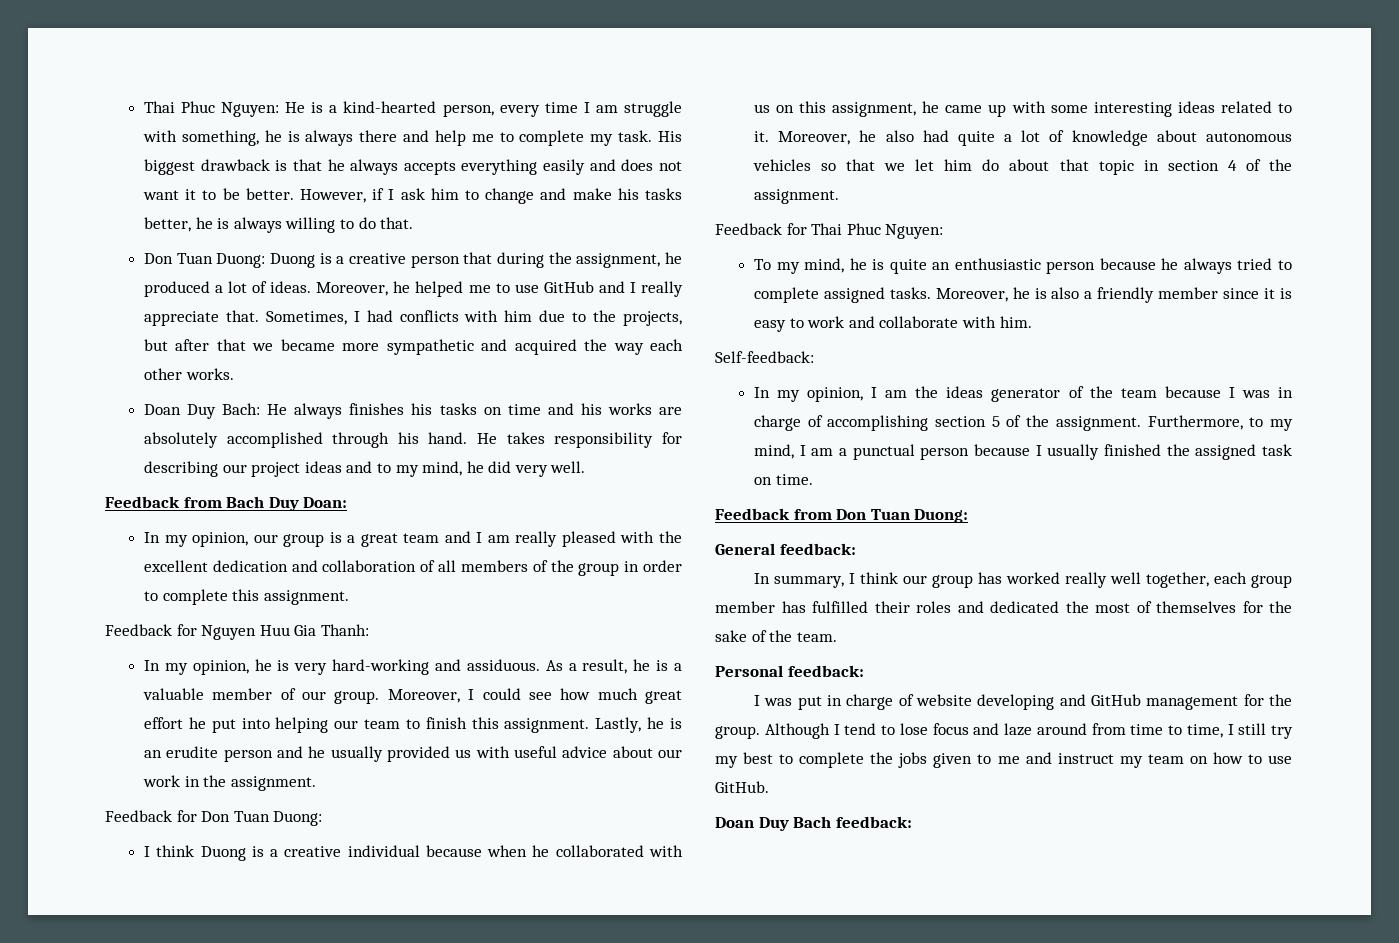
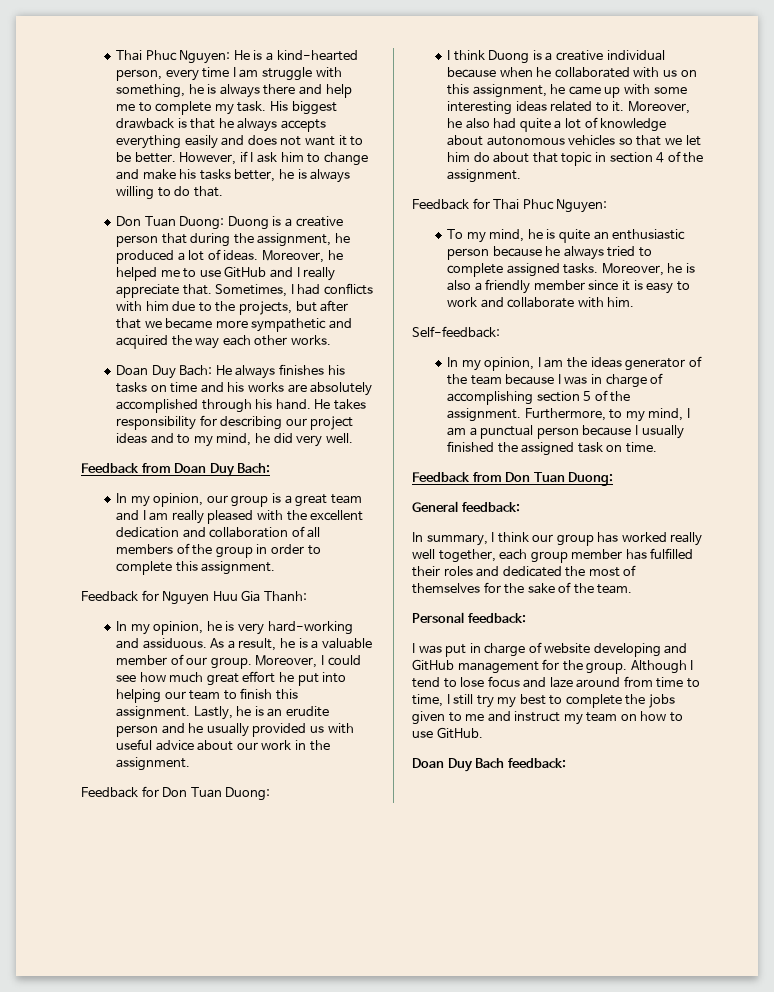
[226,496,348,511] Bach Duy Doan: -> [174,463,271,477] Doan Duy Bach:

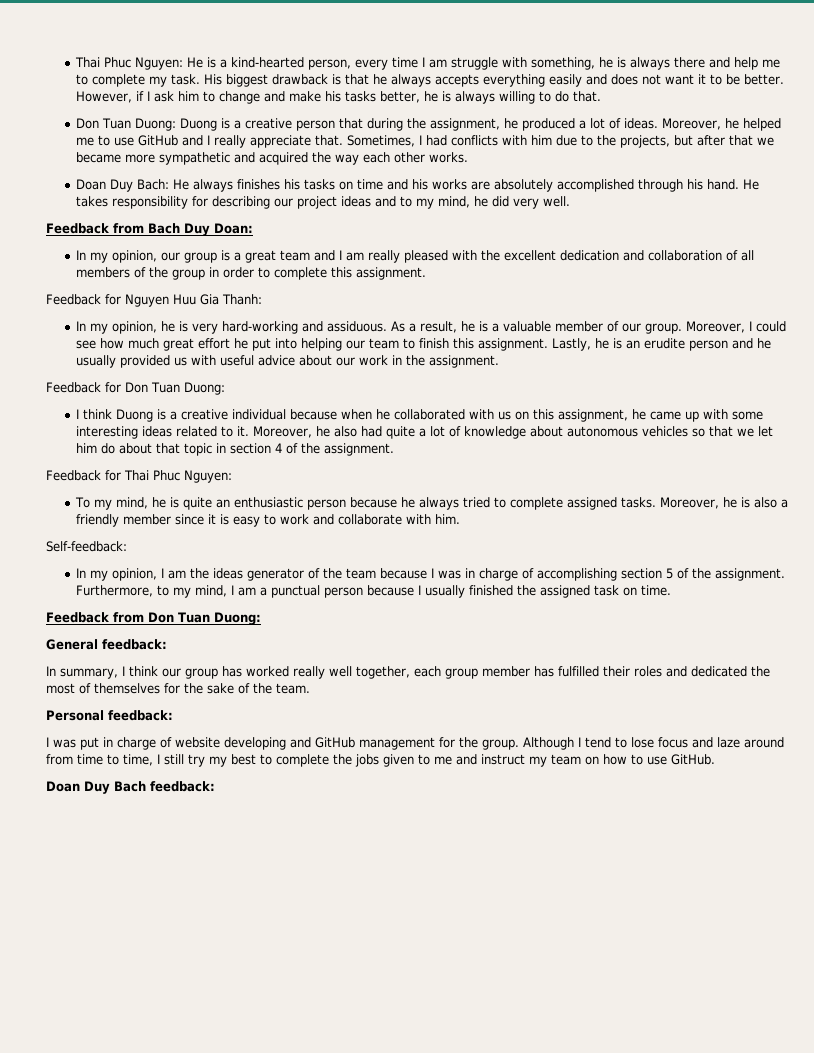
[174,463,271,477] Doan Duy Bach: -> [148,223,253,236] Bach Duy Doan:

